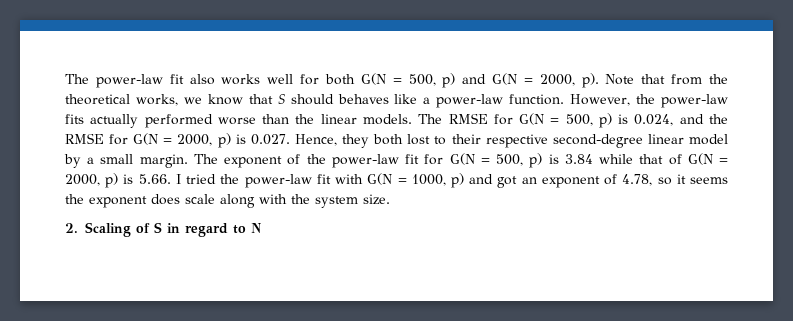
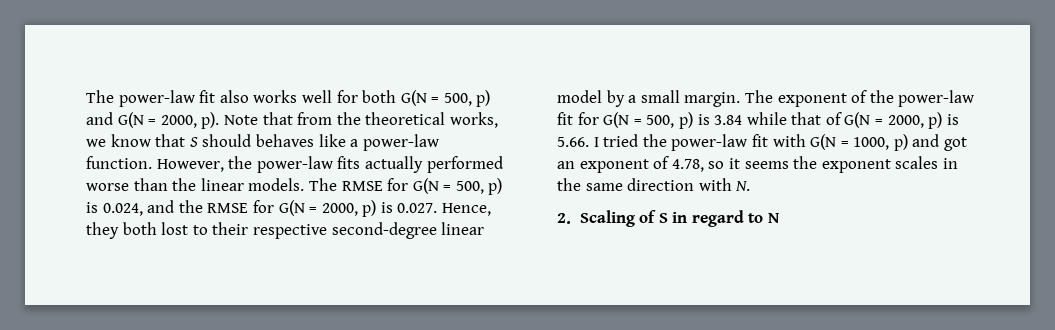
[151,194,390,208] does scale along with the system size. -> [895,156,958,169] [557,178,751,191] scales in the same direction with N.

